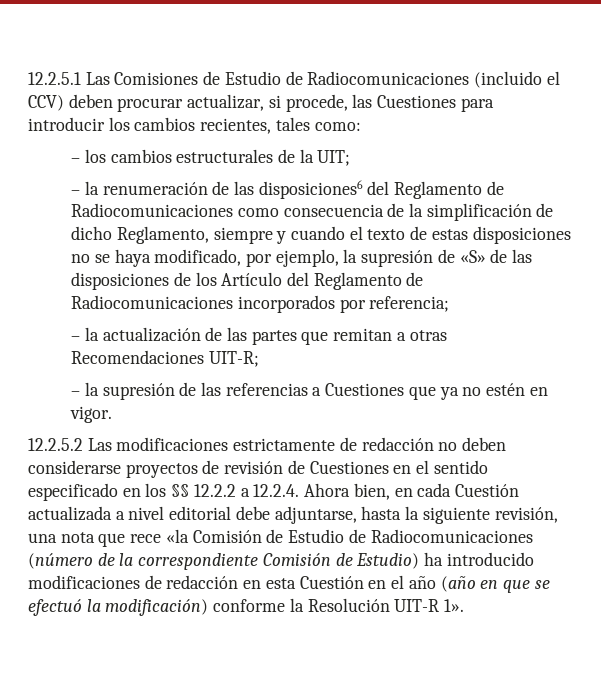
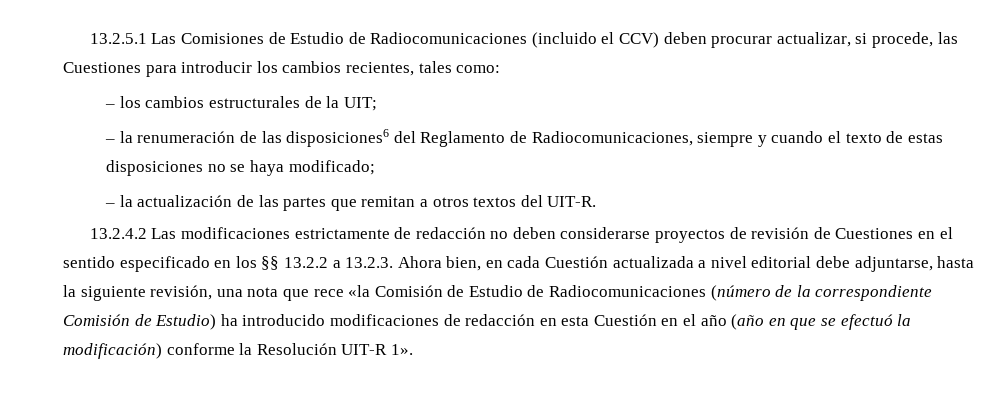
[28,72,81,85] 12.2.5.1 -> [89,33,147,44] 13.2.5.1
[71,203,554,221] [71,226,209,244] Radiocomunicaciones como consecuencia de la simplificación de dicho Reglamento, -> [531,131,693,146] Radiocomunicaciones,
[154,249,533,267] [71,272,424,290] [71,295,450,313] modificado, por ejemplo, la supresión de «S» de las disposiciones de los Artículo del Reglamento de Radiocomunicaciones incorporados por referencia; -> [288,160,375,175] modificado;
[409,330,447,341] [71,350,259,367] [71,382,548,400] [70,406,113,423] [28,438,83,451] otras Recomendaciones UIT-R; // – la supresión de las referencias a Cuestiones que ya no estén en vigor. // 12.2.5.2 -> [432,195,597,207] [89,228,147,239] otros textos del UIT-R. // 13.2.4.2
[193,484,300,497] 12.2.2 a 12.2.4. -> [283,257,394,268] 13.2.2 a 13.2.3.

